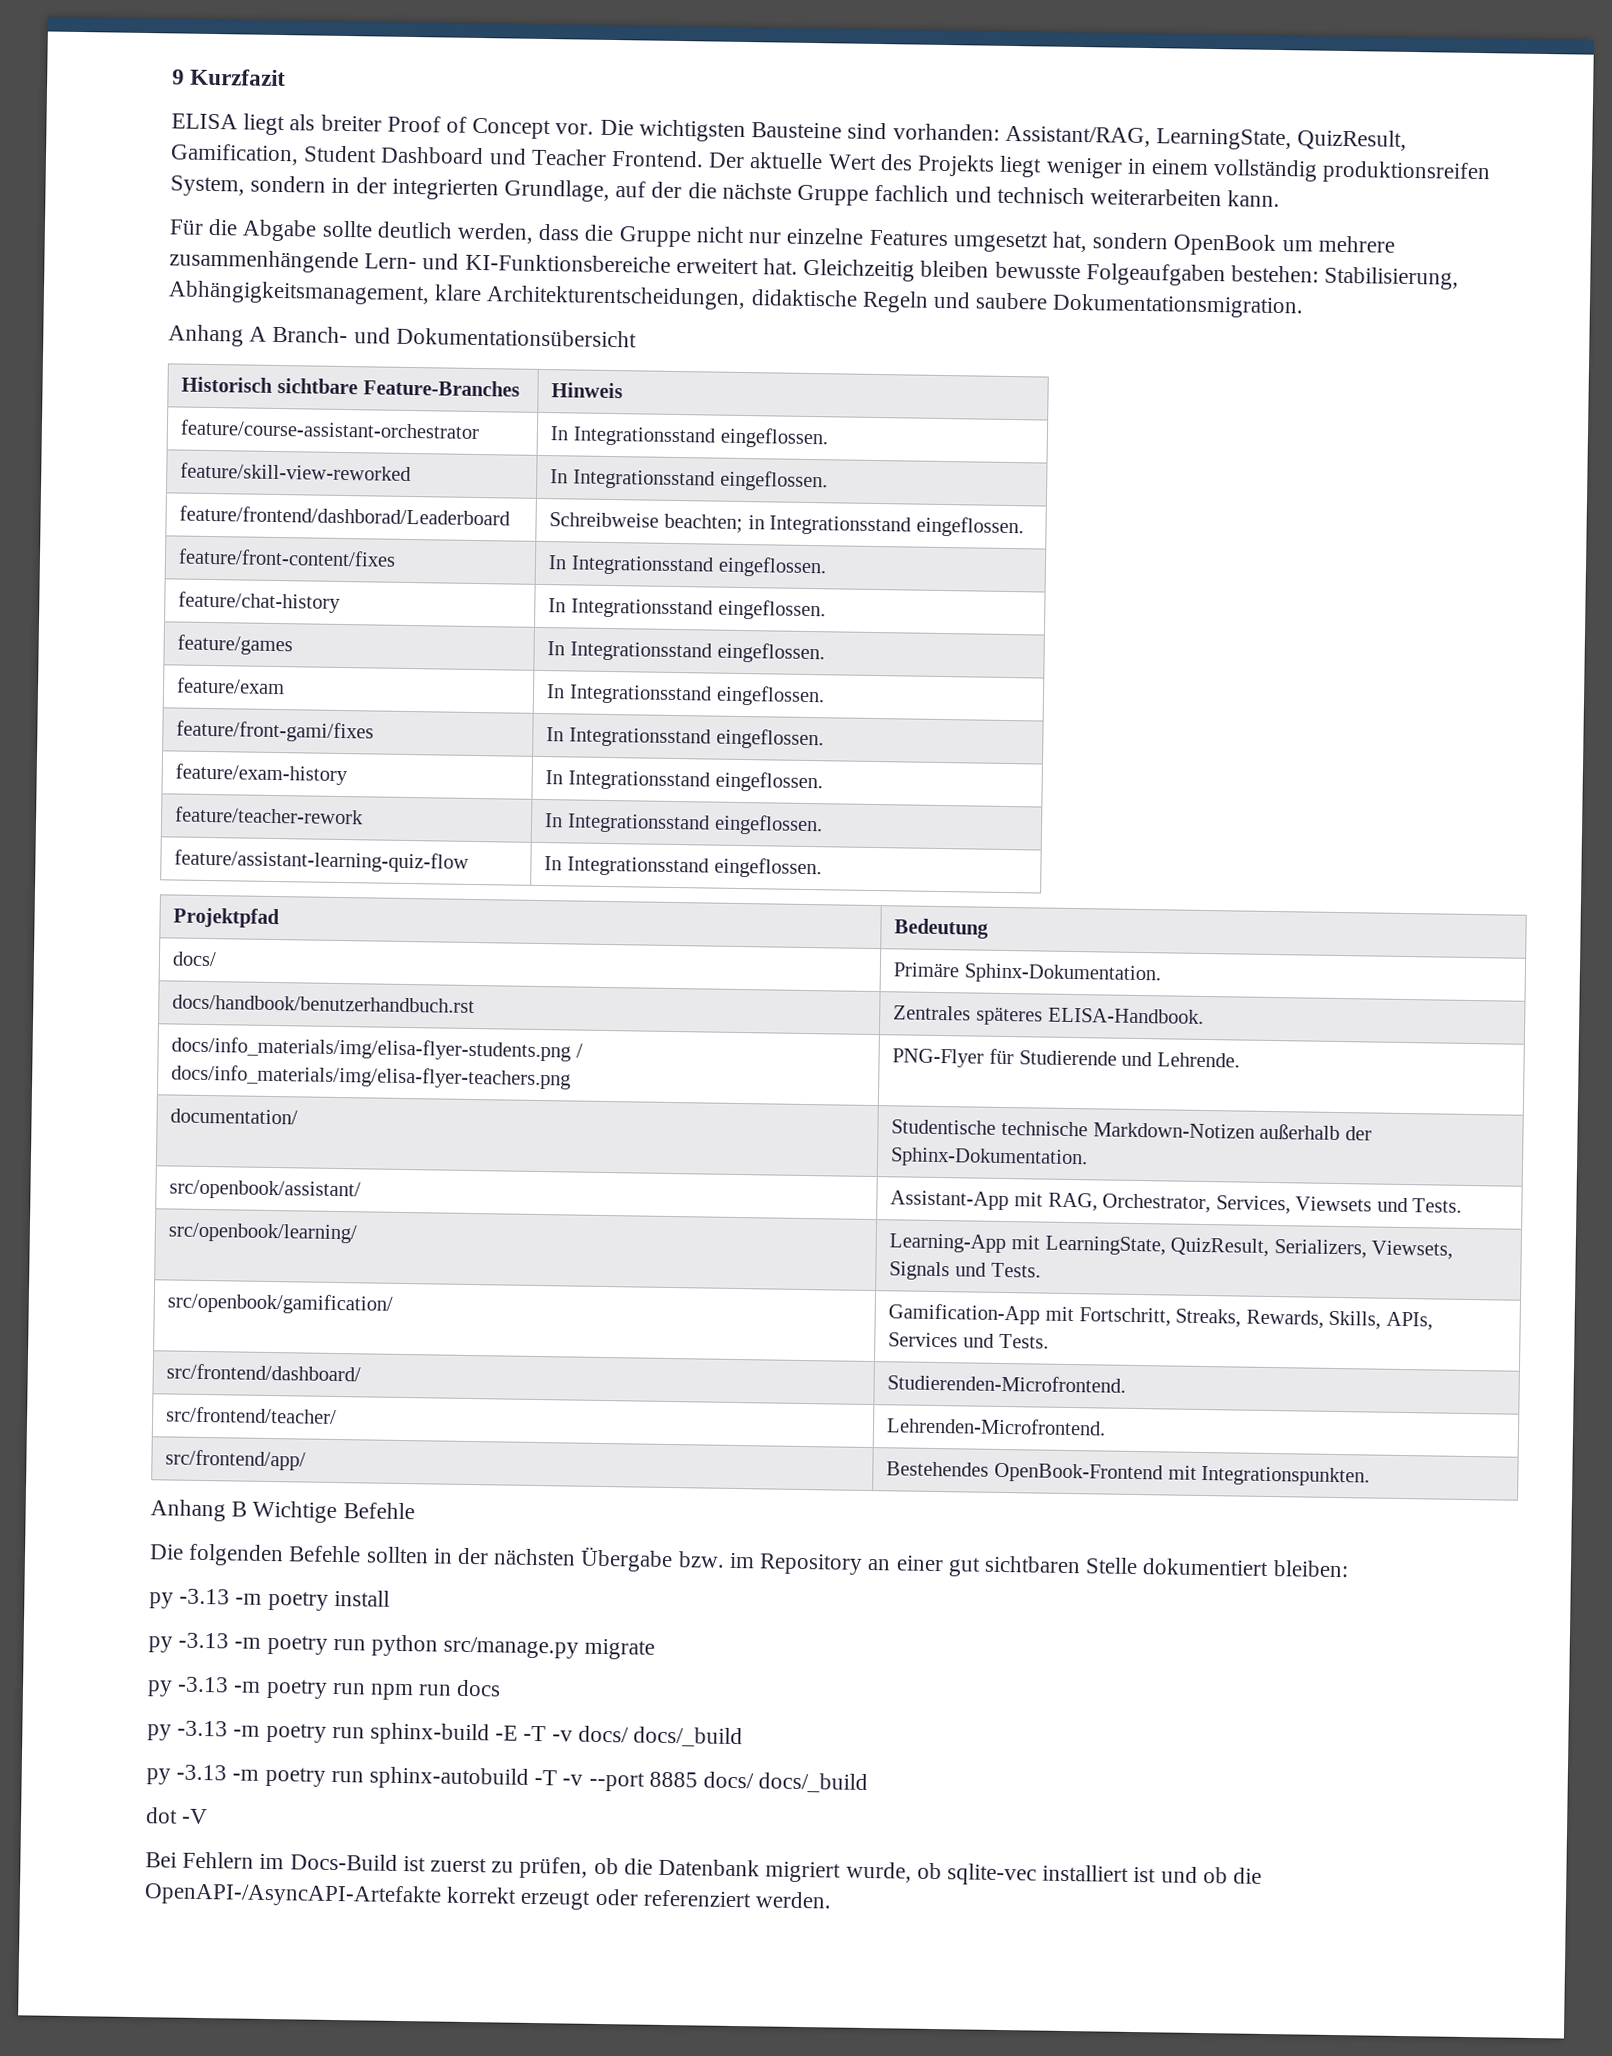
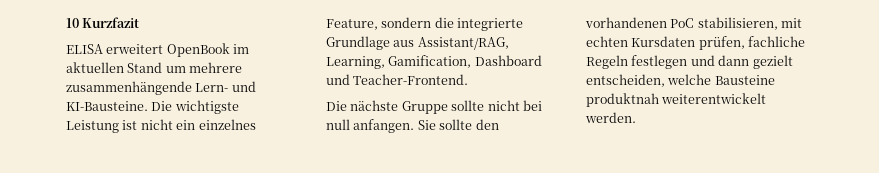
[172,69,185,85] 9 -> [66,18,79,28] 10
[243,113,1408,151] [170,143,1492,185] [170,175,1281,208] [169,218,1277,256] liegt als breiter Proof of Concept vor. Die wichtigsten Bausteine sind vorhanden: Assistant/RAG, LearningState, QuizResult, Gamification, Student Dashboard und Teacher Frontend. Der aktuelle Wert des Projekts liegt weniger in einem vollständig produktionsreifen System, sondern in der integrierten Grundlage, auf der die nächste Gruppe fachlich und technisch weiterarbeiten kann. // Für die Abgabe sollte deutlich werden, dass die Gruppe nicht nur einzelne Features umgesetzt hat, sondern OpenBook -> [106,43,250,57] [66,62,163,73] erweitert OpenBook im aktuellen Stand
[464,253,1460,290] [168,280,1305,319] [168,324,637,348] [181,376,520,397] [551,382,624,399] [180,419,481,440] [550,426,828,449] [180,462,412,482] [550,469,828,492] [179,505,511,526] [549,512,1024,538] [178,548,397,567] [548,555,827,578] [178,591,342,613] [548,598,826,621] [177,634,294,656] [547,641,825,664] [176,677,286,695] [546,684,825,707] [176,720,375,743] [546,727,824,750] [175,763,349,786] [545,770,823,793] [175,806,365,825] [544,813,823,836] [174,849,470,873] [544,856,822,879] [173,907,281,929] [894,918,990,939] [172,951,218,967] [893,962,1162,985] [172,994,476,1014] [893,1005,1204,1026] [171,1036,584,1062] [171,1064,572,1090] [892,1048,1240,1068] [170,1108,299,1125] [891,1119,1372,1141] [890,1147,1089,1169] [169,1179,362,1201] [890,1190,1463,1215] [168,1222,358,1244] [889,1233,1454,1260] [889,1261,1041,1281] [167,1292,394,1315] [888,1303,1433,1331] [888,1332,1049,1349] [166,1363,362,1382] [887,1374,1127,1393] [166,1406,338,1425] [886,1417,1107,1436] [165,1449,307,1471] [886,1461,1371,1487] [150,1499,415,1524] [149,1543,1349,1578] [149,1588,390,1611] [148,1632,656,1660] [147,1676,502,1701] [147,1720,744,1748] [146,1764,869,1794] [145,1807,209,1825] [145,1851,1262,1886] [144,1882,752,1910] KI-Funktionsbereiche erweitert hat. Gleichzeitig bleiben bewusste Folgeaufgaben bestehen: Stabilisierung, Abhängigkeitsmanagement, klare Architekturentscheidungen, didaktische Regeln und saubere Dokumentationsmigration. // Anhang A Branch- und Dokumentationsübersicht // Historisch sichtbare Feature-Branches | Hinweis // feature/course-assistant-orchestrator | In Integrationsstand eingeflossen. // feature/skill-view-reworked | In Integrationsstand eingeflossen. // feature/frontend/dashborad/Leaderboard | Schreibweise beachten; in Integrationsstand eingeflossen. // feature/front-content/fixes | In Integrationsstand eingeflossen. // feature/chat-history | In Integrationsstand eingeflossen. // feature/games | In Integrationsstand eingeflossen. // feature/exam | In Integrationsstand eingeflossen. // feature/front-gami/fixes | In Integrationsstand eingeflossen. // feature/exam-history | In Integrationsstand eingeflossen. // feature/teacher-rework | In Integrationsstand eingeflossen. // feature/assistant-learning-quiz-flow | In Integrationsstand eingeflossen. // Projektpfad | Bedeutung // docs/ | Primäre Sphinx-Dokumentation. // docs/handbook/benutzerhandbuch.rst | Zentrales späteres ELISA-Handbook. // docs/info_materials/img/elisa-flyer-students.png / docs/info_materials/img/elisa-flyer-teachers.png | PNG-Flyer für Studierende und Lehrende. // documentation/ | Studentische technische Markdown-Notizen außerhalb der Sphinx-Dokumentation. // src/openbook/assistant/ | Assistant-App mit RAG, Orchestrator, Services, Viewsets und Tests. // src/openbook/learning/ | Learning-App mit LearningState, QuizResult, Serializers, Viewsets, Signals und Tests. // src/openbook/gamification/ | Gamification-App mit Fortschritt, Streaks, Rewards, Skills, APIs, Services und Tests. // src/frontend/dashboard/ | Studierenden-Microfrontend. // src/frontend/teacher/ | Lehrenden-Microfrontend. // src/frontend/app/ | Bestehendes OpenBook-Frontend mit Integrationspunkten. // Anhang B Wichtige Befehle // Die folgenden Befehle sollten in der nächsten Übergabe bzw. im Repository an einer gut sichtbaren Stelle dokumentiert bleiben: // py -3.13 -m poetry install // py -3.13 -m poetry run python src/manage.py migrate // py -3.13 -m poetry run npm run docs // py -3.13 -m poetry run sphinx-build -E -T -v docs/ docs/_build // py -3.13 -m poetry run sphinx-autobuild -T -v --port 8885 docs/ docs/_build // dot -V // Bei Fehlern im Docs-Build ist zuerst zu prüfen, ob die Datenbank migriert wurde, ob sqlite-vec installiert ist und ob die OpenAPI-/AsyncAPI-Artefakte korrekt erzeugt oder referenziert -> [66,100,239,114] [66,119,256,133] [326,17,524,31] [326,36,509,50] [326,55,542,69] [326,74,469,85] [326,100,542,114] [326,119,499,133] [585,17,803,30] [586,36,806,50] [586,55,793,69] [586,74,775,87] [586,93,767,107] KI-Bausteine. Die wichtigste Leistung ist nicht ein einzelnes Feature, sondern die integrierte Grundlage aus Assistant/RAG, Learning, Gamification, Dashboard und Teacher-Frontend. // Die nächste Gruppe sollte nicht bei null anfangen. Sie sollte den vorhandenen PoC stabilisieren, mit echten Kursdaten prüfen, fachliche Regeln festlegen und dann gezielt entscheiden, welche Bausteine produktnah weiterentwickelt

